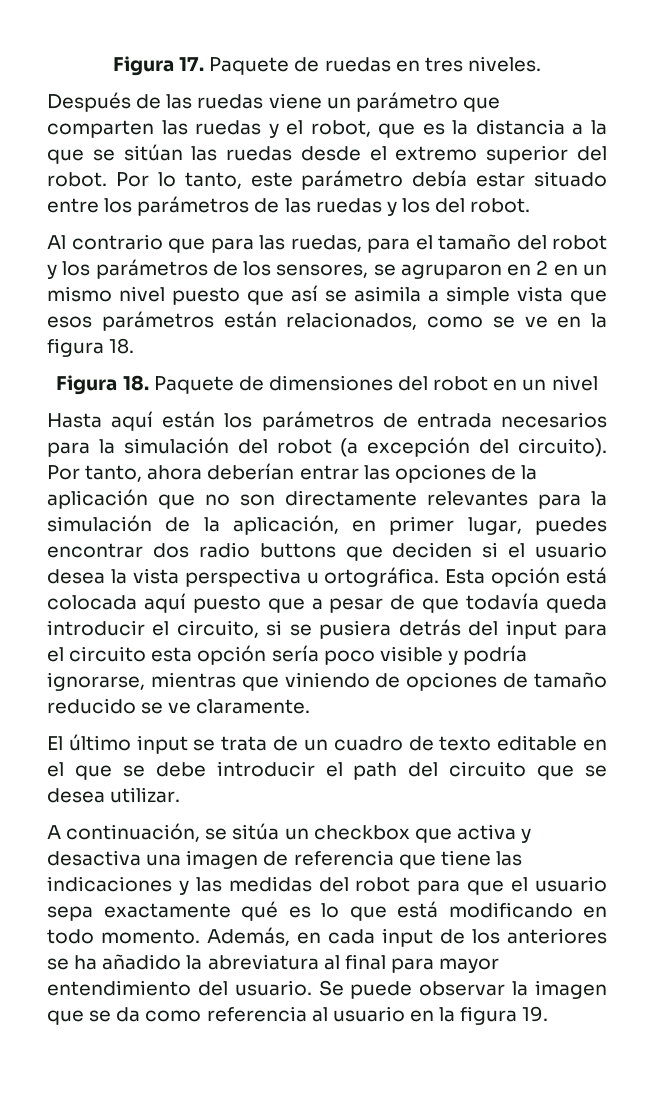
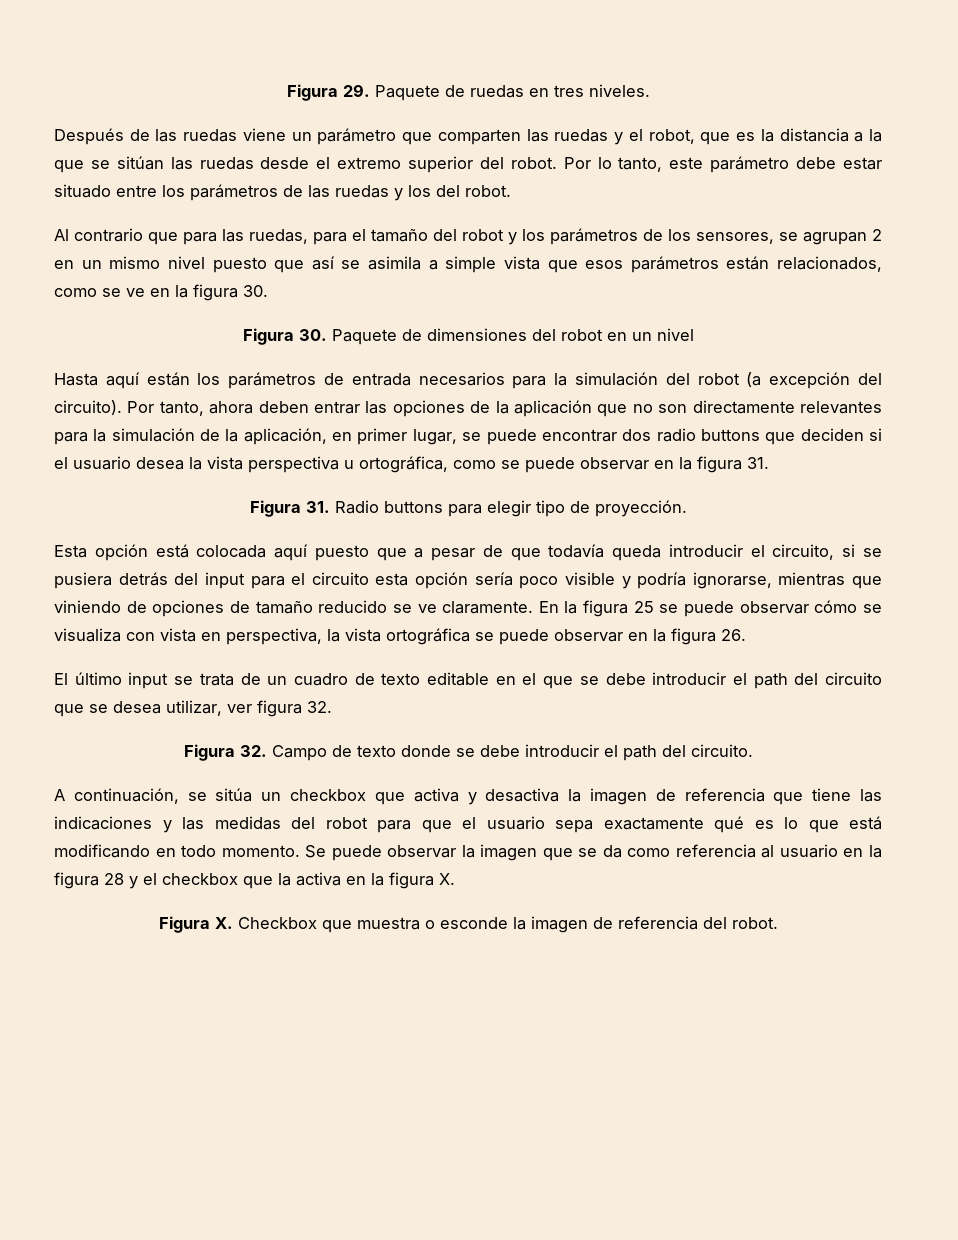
[113,56,205,76] Figura 17. -> [286,84,370,101] Figura 29.
[412,170,468,187] debía -> [796,157,837,169] debe
[400,264,532,279] agruparon en -> [803,232,867,245] agrupan
[109,338,135,354] [56,375,149,395] 18. // Figura 18. -> [243,285,268,297] [242,328,327,345] 30. // Figura 30.
[207,463,295,480] deberían -> [258,401,309,413] deben
[535,517,607,535] puedes -> [462,429,537,445] se puede
[324,567,440,587] ortográfica. -> [359,456,769,473] [249,500,687,517] ortográfica, como se puede observar en la figura 31. // Figura 31. Radio buttons para elegir tipo de proyección. //
(311, 706) none -> [538,600,882,617] [54,628,746,645] En la figura 25 se puede observar cómo se visualiza con vista en perspectiva, la vista ortográfica se puede observar en la figura 26.
[110,787,181,803] utilizar. -> [166,700,332,717] [183,744,753,761] utilizar, ver figura 32. // Figura 32. Campo de texto donde se debe introducir el path del circuito.
[146,854,182,866] una -> [568,789,582,802] la
[207,927,607,947] [47,954,500,973] [47,980,312,996] Además, en cada input de los anteriores se ha añadido la abreviatura al final para mayor entendimiento del usuario. -> (300, 851) none
[522,1006,549,1022] 19. -> [104,872,455,889] [158,916,778,933] 28 y el checkbox que la activa en la figura X. // Figura X. Checkbox que muestra o esconde la imagen de referencia del robot.

